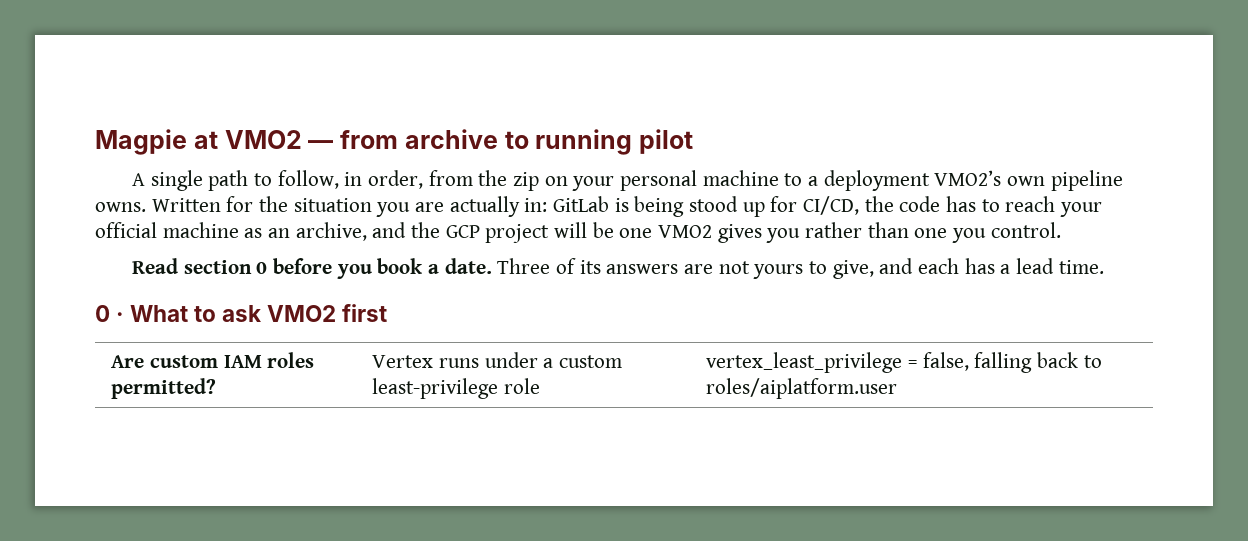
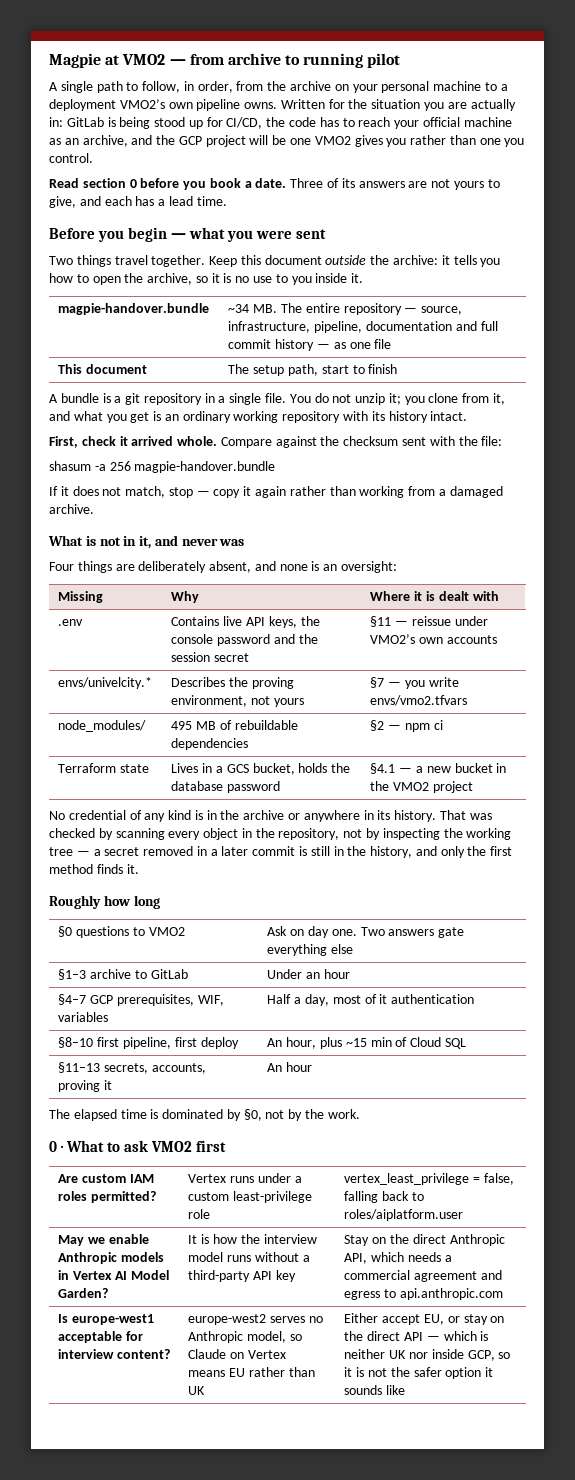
[513,172,540,191] zip -> [290,81,332,91] archive
(1104, 267) none -> [49,227,327,242] [49,255,501,267] [49,273,364,285] [58,303,210,315] [228,303,463,315] [228,321,498,333] [228,339,392,351] [58,364,148,374] [228,364,398,376] [49,393,506,405] [49,411,468,423] [49,436,503,448] [49,461,276,473] [49,486,503,498] [49,504,94,514] [48,535,245,549] [49,561,398,573] [58,591,104,603] [171,591,200,603] [370,591,499,601] [58,619,84,626] [171,616,320,628] [171,634,318,646] [171,652,250,662] [370,616,488,627] [370,634,497,644] [58,677,153,689] [171,677,294,689] [171,695,304,707] [370,677,459,689] [370,695,468,706] [58,720,147,732] [171,720,298,730] [171,738,249,750] [370,720,443,732] [58,763,150,773] [171,763,351,775] [171,781,281,793] [370,763,507,774] [370,781,473,793] [49,810,492,822] [49,828,512,840] [49,846,513,858] [49,864,139,874] [49,895,160,909] [58,926,185,938] [267,926,465,938] [267,944,354,956] [58,969,188,980] [267,969,350,979] [58,994,224,1006] [58,1012,109,1022] [267,994,475,1006] [58,1037,239,1049] [267,1037,466,1049] [58,1062,206,1074] [58,1080,113,1092] [267,1062,313,1072] [49,1109,360,1121] // Before you begin — what you were sent // Two things travel together. Keep this document outside the archive: it tells you how to open the archive, so it is no use to you inside it. // magpie-handover.bundle | ~34 MB. The entire repository — source, infrastructure, pipeline, documentation and full commit history — as one file // This document | The setup path, start to finish // A bundle is a git repository in a single file. You do not unzip it; you clone from it, and what you get is an ordinary working repository with its history intact. // First, check it arrived whole. Compare against the checksum sent with the file: // shasum -a 256 magpie-handover.bundle // If it does not match, stop — copy it again rather than working from a damaged archive. // What is not in it, and never was // Four things are deliberately absent, and none is an oversight: // Missing | Why | Where it is dealt with // .env | Contains live API keys, the console password and the session secret | §11 — reissue under VMO2’s own accounts // envs/univelcity.* | Describes the proving environment, not yours | §7 — you write envs/vmo2.tfvars // node_modules/ | 495 MB of rebuildable dependencies | §2 — npm ci // Terraform state | Lives in a GCS bucket, holds the database password | §4.1 — a new bucket in the VMO2 project // No credential of any kind is in the archive or anywhere in its history. That was checked by scanning every object in the repository, not by inspecting the working tree — a secret removed in a later commit is still in the history, and only the first method finds it. // Roughly how long // §0 questions to VMO2 | Ask on day one. Two answers gate everything else // §1–3 archive to GitLab | Under an hour // §4–7 GCP prerequisites, WIF, variables | Half a day, most of it authentication // §8–10 first pipeline, first deploy | An hour, plus ~15 min of Cloud SQL // §11–13 secrets, accounts, proving it | An hour // The elapsed time is dominated by §0, not by the work.
(898, 388) none -> [58,1234,149,1246] [58,1252,165,1264] [58,1270,169,1280] [58,1288,109,1298] [188,1234,317,1244] [188,1252,310,1262] [188,1270,296,1282] [344,1234,505,1246] [344,1252,452,1264] [344,1270,502,1282] [344,1288,503,1300] [58,1314,155,1325] [58,1331,144,1343] [58,1349,171,1359] [188,1314,323,1325] [188,1331,302,1343] [188,1349,286,1359] [188,1367,315,1377] [188,1386,206,1395] [344,1313,505,1325] [344,1331,489,1341] [344,1349,511,1361] [344,1367,494,1379] [344,1385,406,1395] // May we enable Anthropic models in Vertex AI Model Garden? | It is how the interview model runs without a third-party API key | Stay on the direct Anthropic API, which needs a commercial agreement and egress to api.anthropic.com // Is europe-west1 acceptable for interview content? | europe-west2 serves no Anthropic model, so Claude on Vertex means EU rather than UK | Either accept EU, or stay on the direct API — which is neither UK nor inside GCP, so it is not the safer option it sounds like

